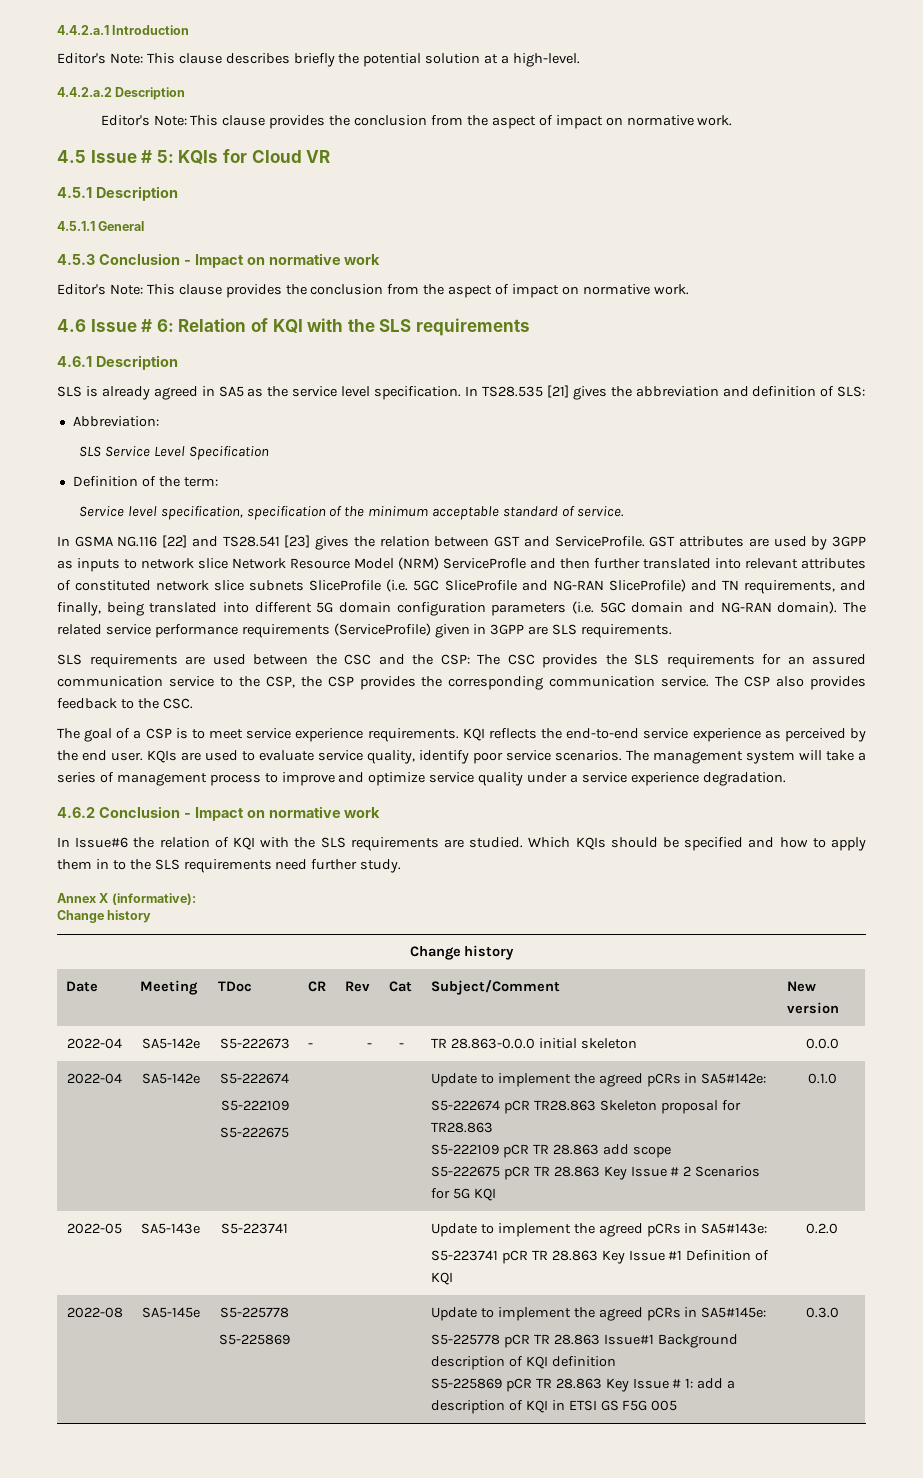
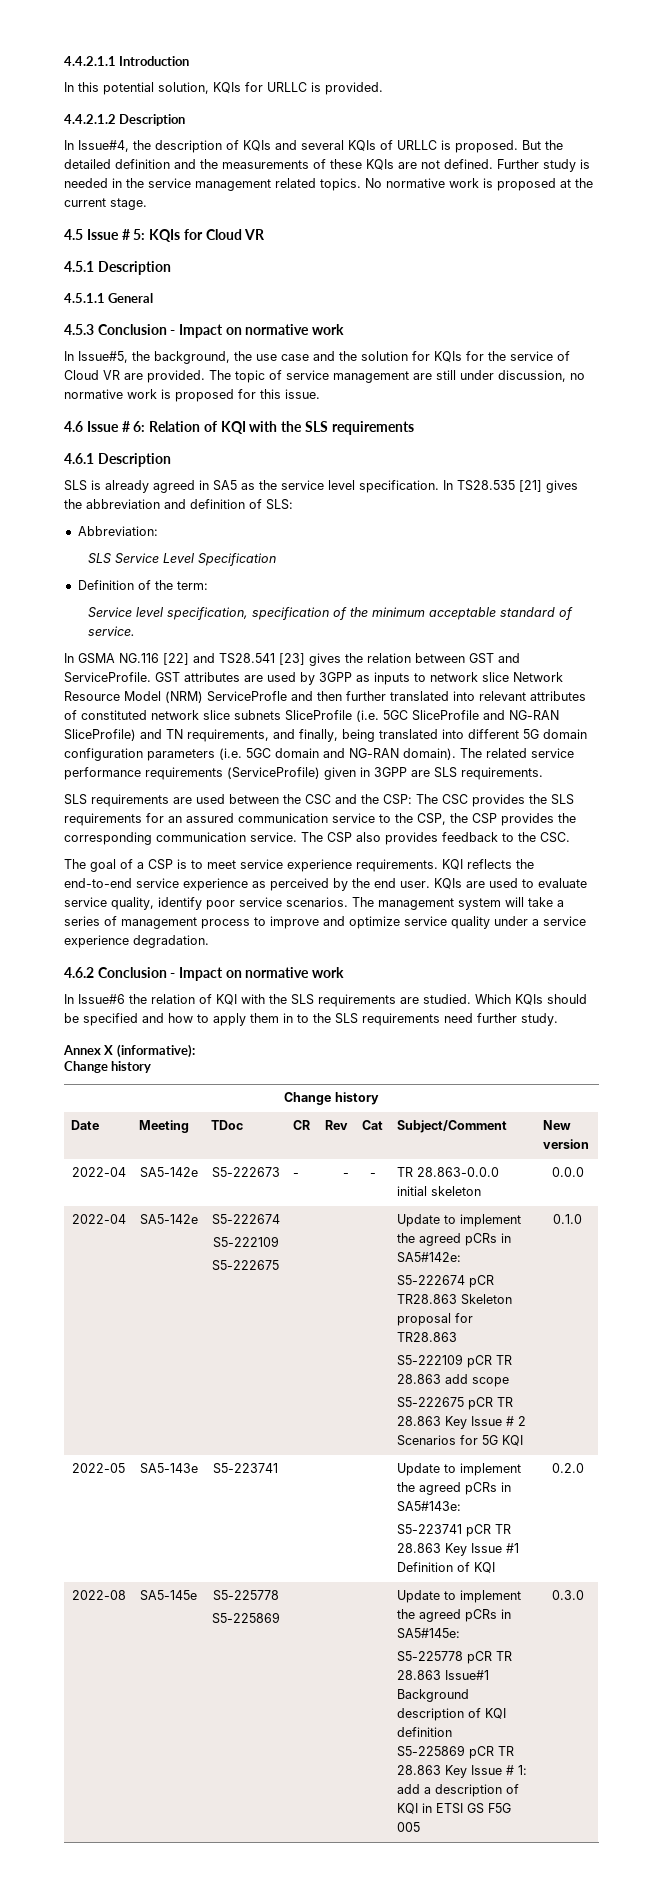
[57,25,109,35] 4.4.2.a.1 -> [64,56,116,66] 4.4.2.1.1
[57,53,581,67] [57,87,186,100] [100,115,733,129] Editor's Note: This clause describes briefly the potential solution at a high-level. // 4.4.2.a.2 Description // Editor's Note: This clause provides the conclusion from the aspect of impact on normative work. -> [64,82,383,95] [64,114,186,126] [64,140,563,153] [64,159,590,172] [64,178,593,191] [64,198,147,210] In this potential solution, KQIs for URLLC is provided. // 4.4.2.1.2 Description // In Issue#4, the description of KQIs and several KQIs of URLLC is proposed. But the detailed definition and the measurements of these KQIs are not defined. Further study is needed in the service management related topics. No normative work is proposed at the current stage.
[57,284,689,298] Editor's Note: This clause provides the conclusion from the aspect of impact on normative work. -> [64,351,570,364] [64,370,585,383] [64,389,320,402] In Issue#5, the background, the use case and the solution for KQIs for the service of Cloud VR are provided. The topic of service management are still under discussion, no normative work is proposed for this issue.

